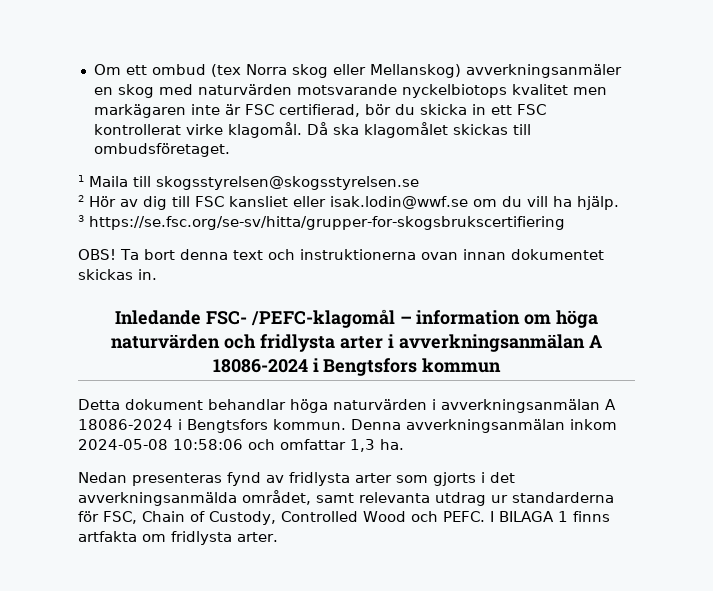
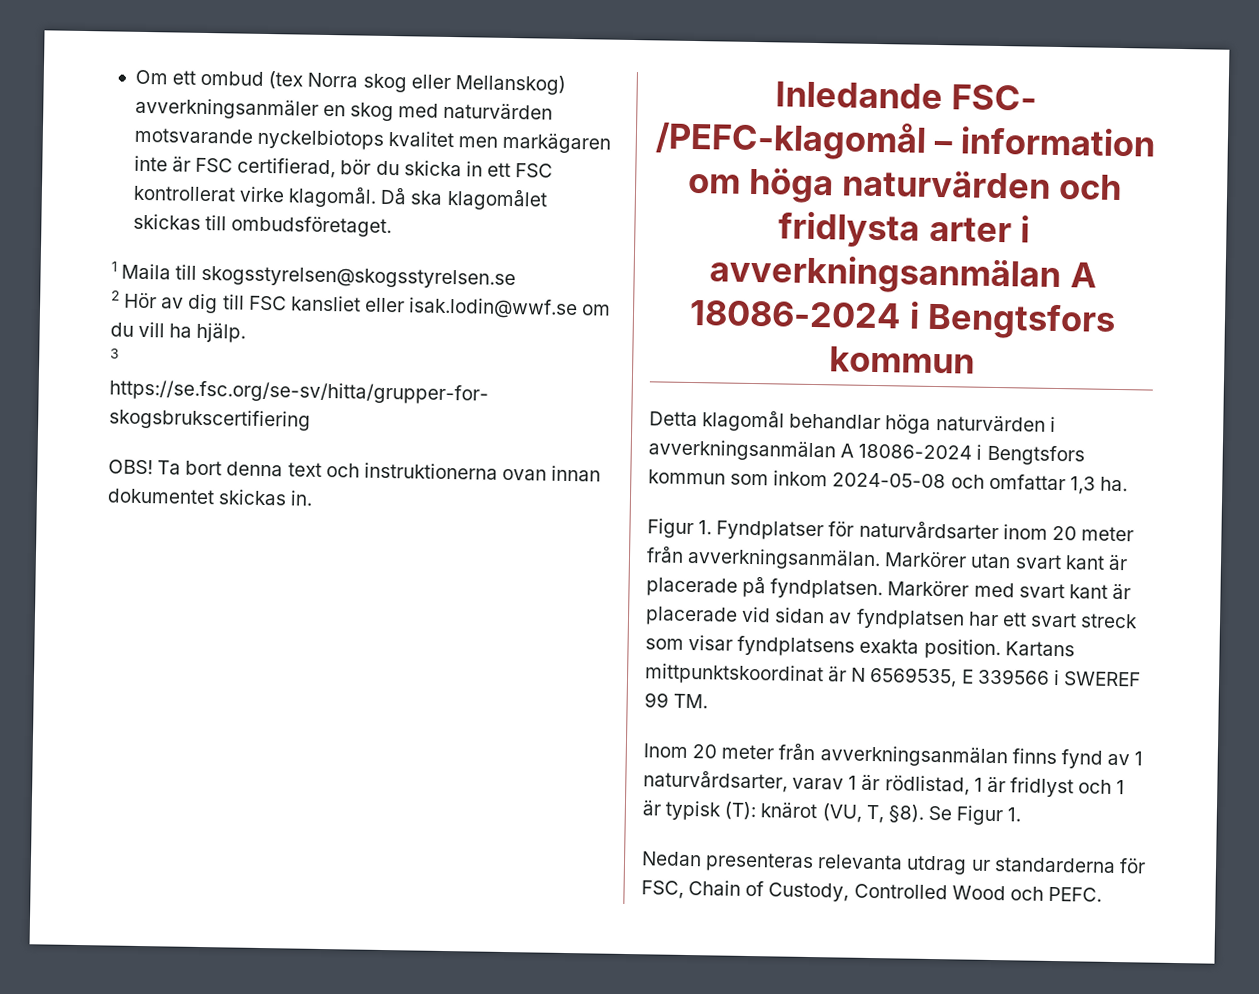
[125,399,203,410] dokument -> [702,409,786,432] klagomål
[273,419,565,433] kommun. Denna avverkningsanmälan -> [648,469,770,486] kommun som
[173,439,243,450] 10:58:06 -> (947, 480) none
[78,472,515,486] [78,490,354,506] Nedan presenteras fynd av fridlysta arter som gjorts i det avverkningsanmälda området, samt -> [647,518,1134,542] [646,545,1128,571] [646,575,1131,600] [645,606,1139,630] [645,634,1075,660] [644,663,1141,688] [644,692,709,709] [643,742,1144,769] [643,769,1126,798] [642,800,1022,826] [641,851,815,873] Figur 1. Fyndplatser för naturvårdsarter inom 20 meter från avverkningsanmälan. Markörer utan svart kant är placerade på fyndplatsen. Markörer med svart kant är placerade vid sidan av fyndplatsen har ett svart streck som visar fyndplatsens exakta position. Kartans mittpunktskoordinat är N 6569535, E 339566 i SWEREF 99 TM. // Inom 20 meter från avverkningsanmälan finns fynd av 1 naturvårdsarter, varav 1 är rödlistad, 1 är fridlyst och 1 är typisk (T): knärot (VU, T, §8). Se Figur 1. // Nedan presenteras
[490,511,610,522] [78,531,278,545] I BILAGA 1 finns artfakta om fridlysta arter. -> (1102, 894) none

